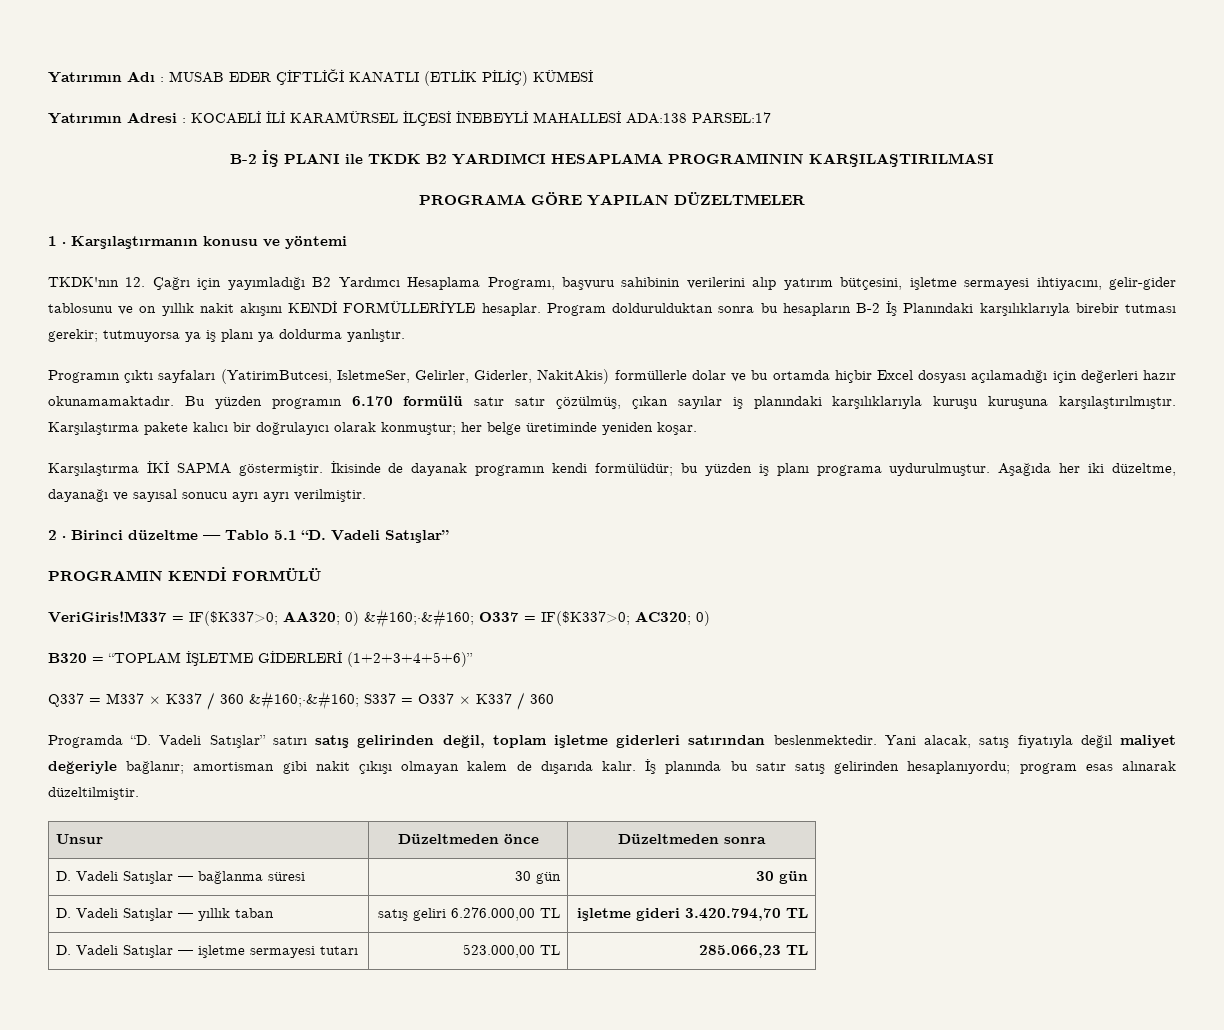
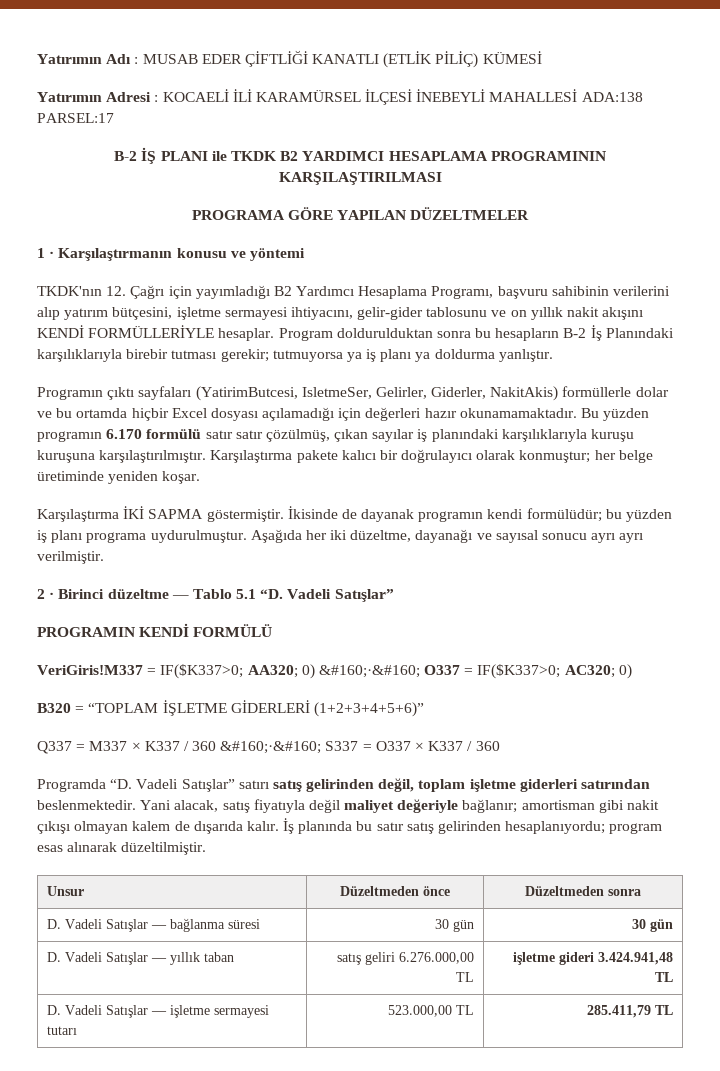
[685,908,782,921] 3.420.794,70 -> [597,952,673,965] 3.424.941,48
[699,945,782,958] 285.066,23 -> [586,1005,651,1018] 285.411,79

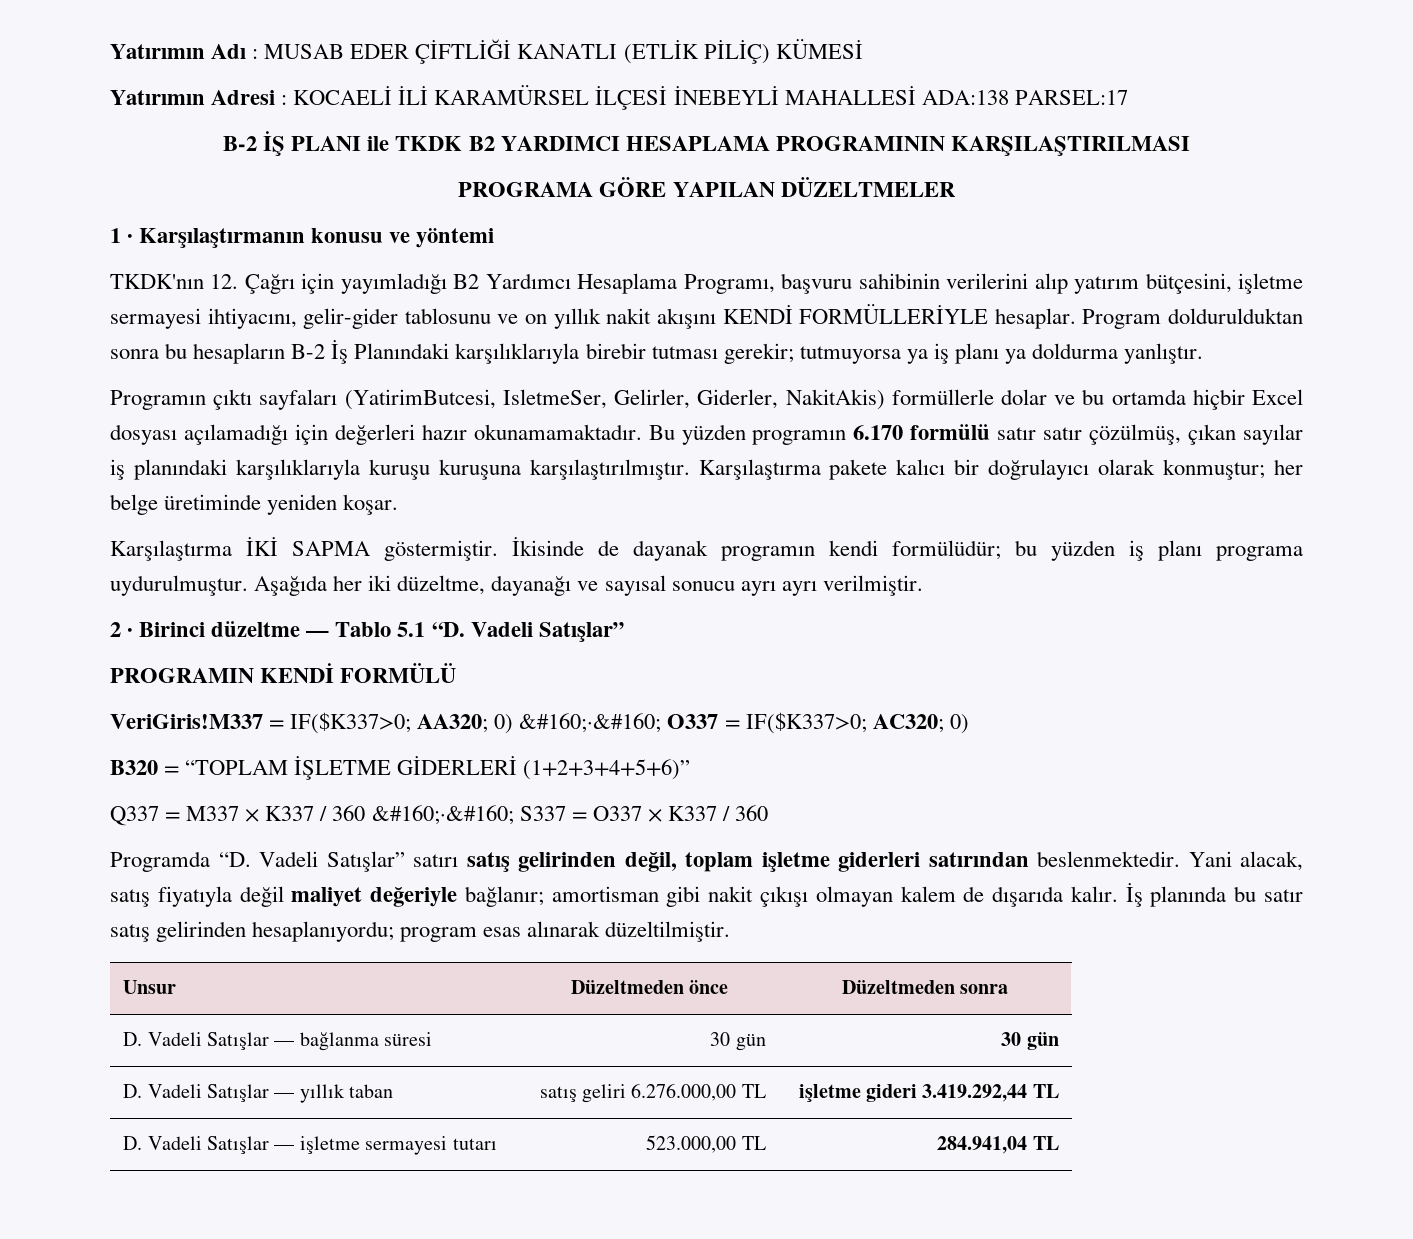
[597,952,673,965] 3.424.941,48 -> [922,1084,1028,1102] 3.419.292,44
[586,1005,651,1018] 285.411,79 -> [937,1136,1028,1154] 284.941,04

